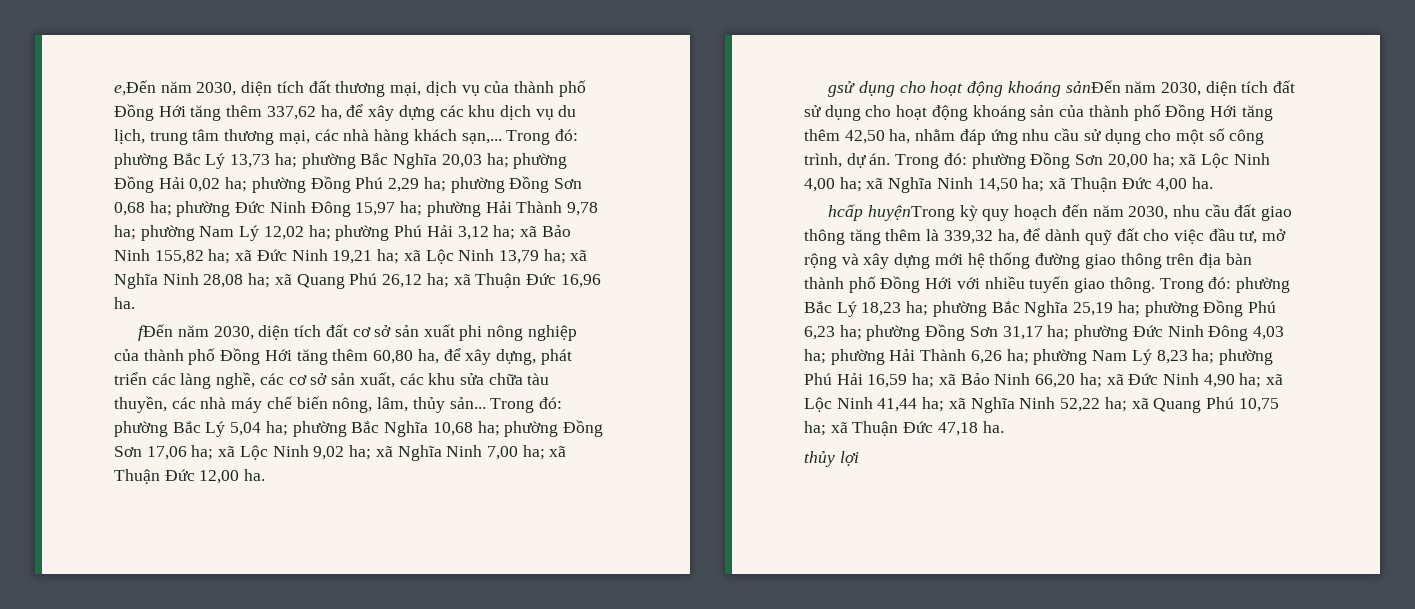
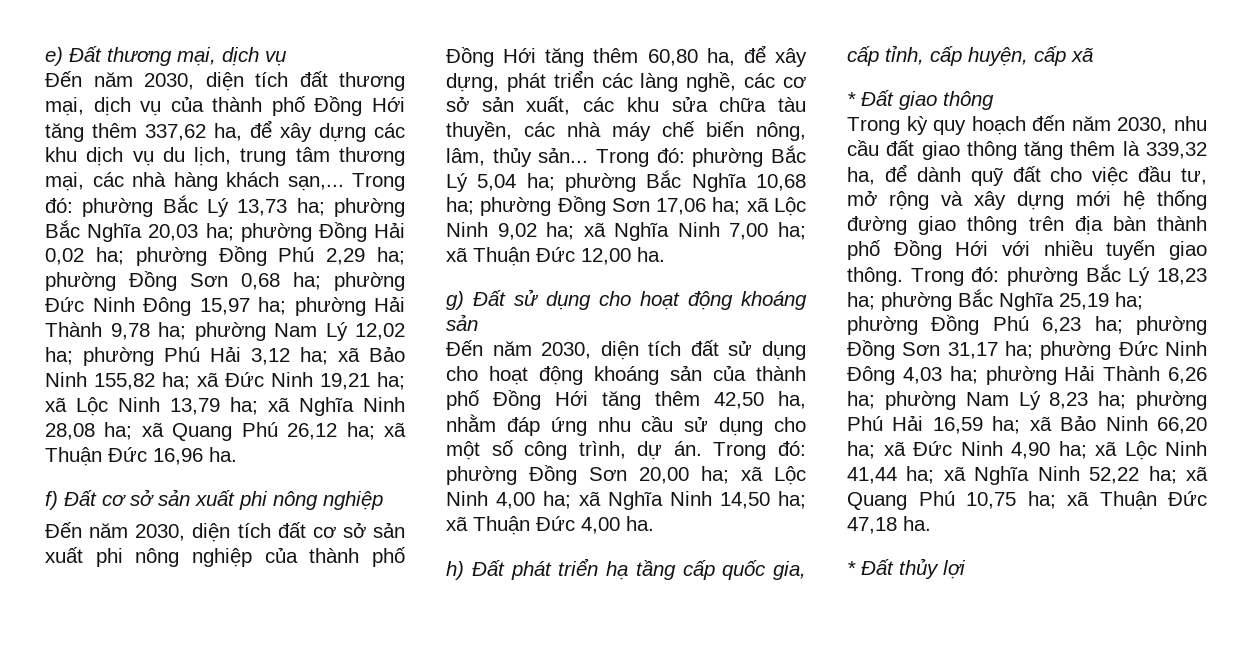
[114,80,156,96] e,Đến -> [45,46,286,66] [45,71,82,87] e) Đất thương mại, dịch vụ // Đến
[138,324,174,341] fĐến -> [45,489,383,510] [45,522,82,538] f) Đất cơ sở sản xuất phi nông nghiệp // Đến
[828,80,1121,97] gsử dụng cho hoạt động khoáng sảnĐến -> [446,289,807,310] [446,314,478,331] [446,340,483,356] g) Đất sử dụng cho hoạt động khoáng sản // Đến
[828,204,955,221] hcấp huyệnTrong -> [446,558,806,580] [847,45,1093,66] [847,90,994,110] [847,117,900,135] h) Đất phát triển hạ tầng cấp quốc gia, cấp tỉnh, cấp huyện, cấp xã // * Đất giao thông // Trong
(1004, 427) none -> [847,559,894,575] * Đất

